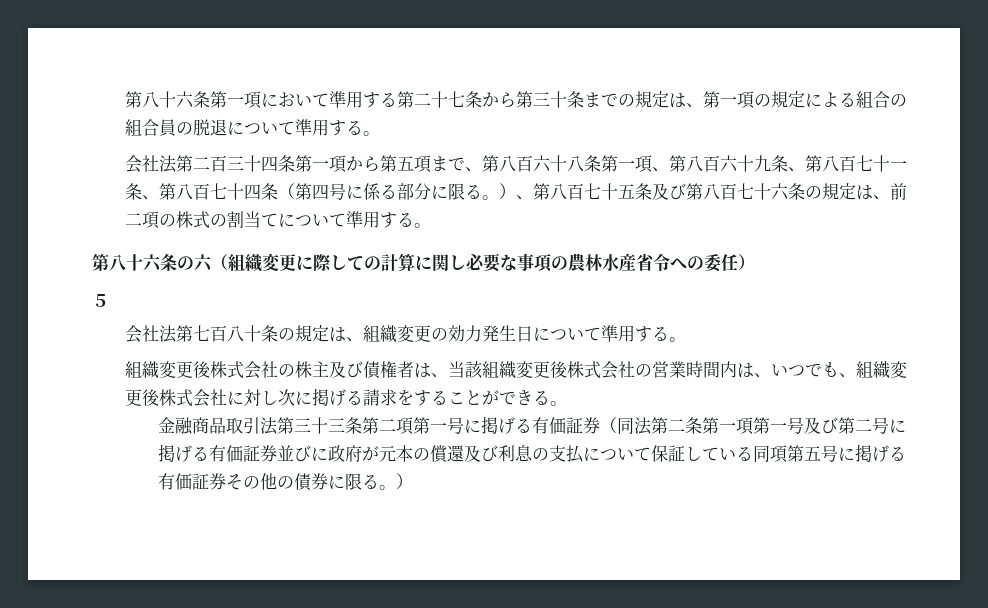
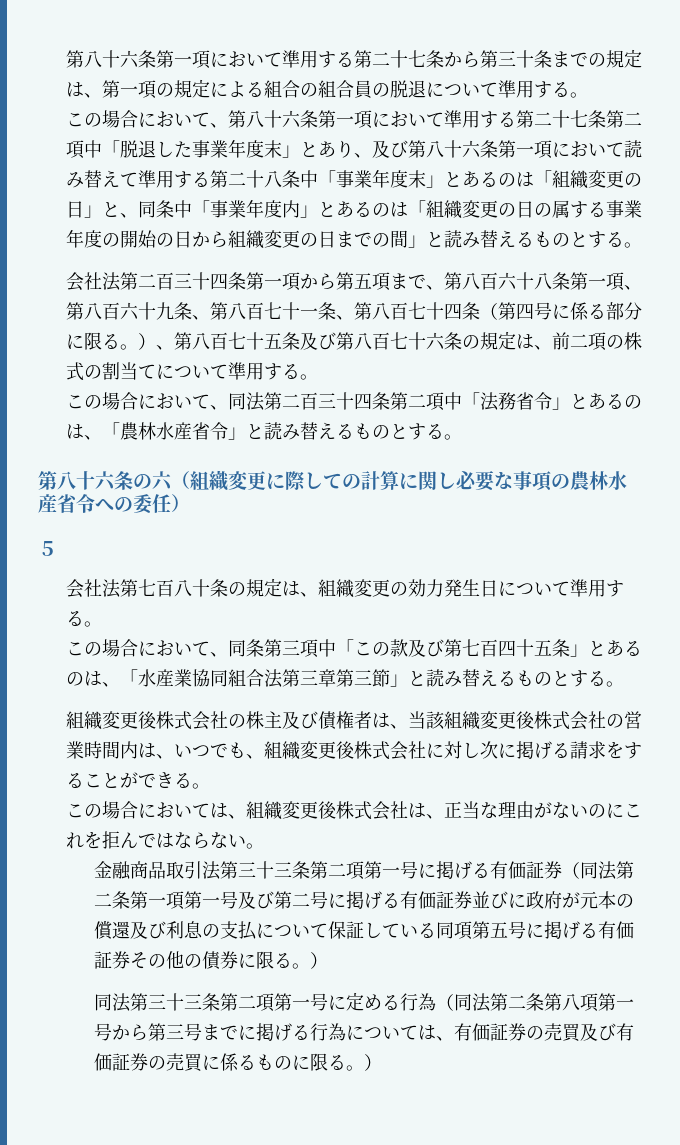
(380, 133) none -> [65,110,642,129] [65,139,642,159] [65,169,642,189] [65,199,642,219] [65,229,642,249] // この場合において、第八十六条第一項において準用する第二十七条第二項中「脱退した事業年度末」とあり、及び第八十六条第一項において読み替えて準用する第二十八条中「事業年度末」とあるのは「組織変更の日」と、同条中「事業年度内」とあるのは「組織変更の日の属する事業年度の開始の日から組織変更の日までの間」と読み替えるものとする。
(431, 225) none -> [65,392,642,411] [65,422,462,440] // この場合において、同法第二百三十四条第二項中「法務省令」とあるのは、「農林水産省令」と読み替えるものとする。
(686, 339) none -> [65,639,642,658] [65,669,624,688] // この場合において、同条第三項中「この款及び第七百四十五条」とあるのは、「水産業協同組合法第三章第三節」と読み替えるものとする。
(567, 403) none -> [65,801,642,820] [65,831,264,849] // この場合においては、組織変更後株式会社は、正当な理由がないのにこれを拒んではならない。
(413, 481) none -> [93,992,634,1012] [93,1023,634,1042] [93,1053,382,1072] // 同法第三十三条第二項第一号に定める行為（同法第二条第八項第一号から第三号までに掲げる行為については、有価証券の売買及び有価証券の売買に係るものに限る。）

